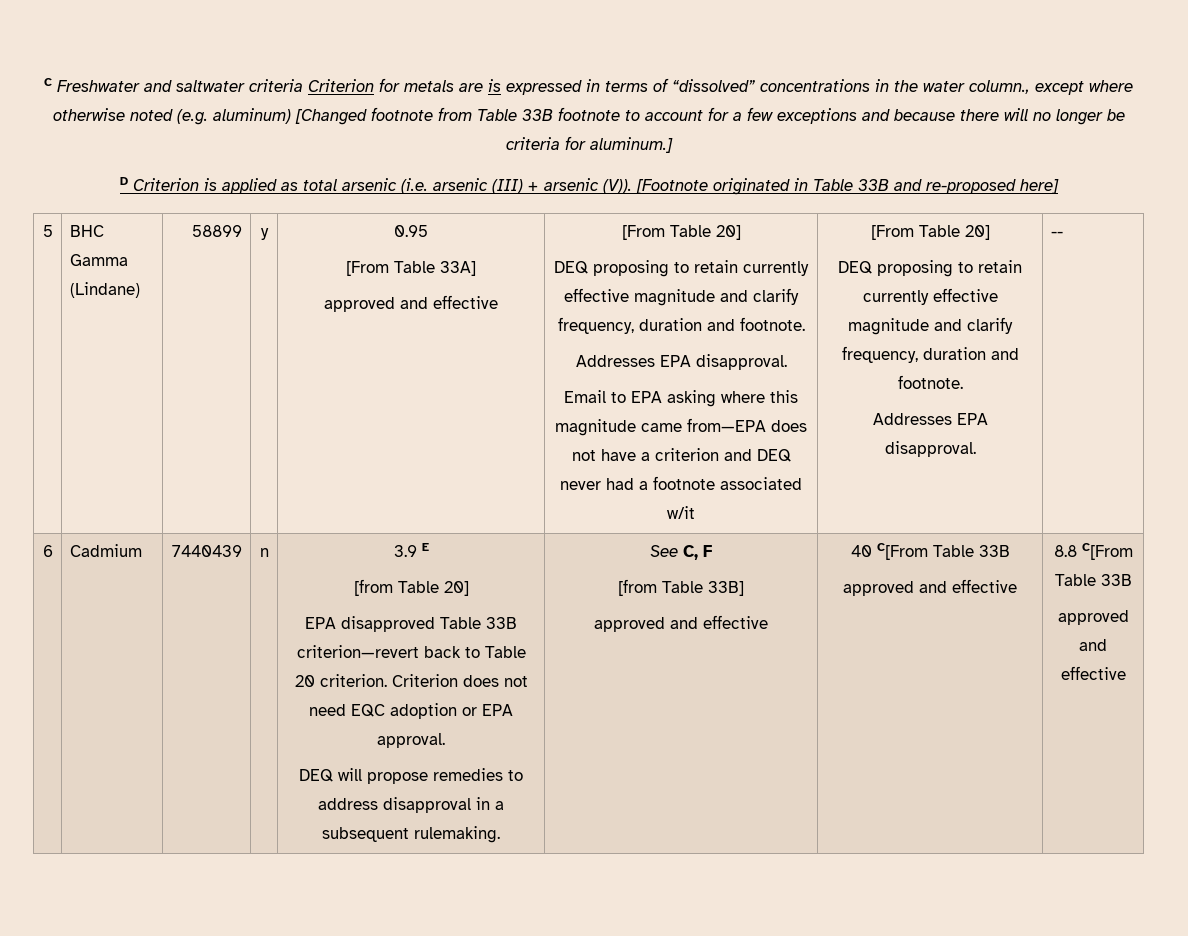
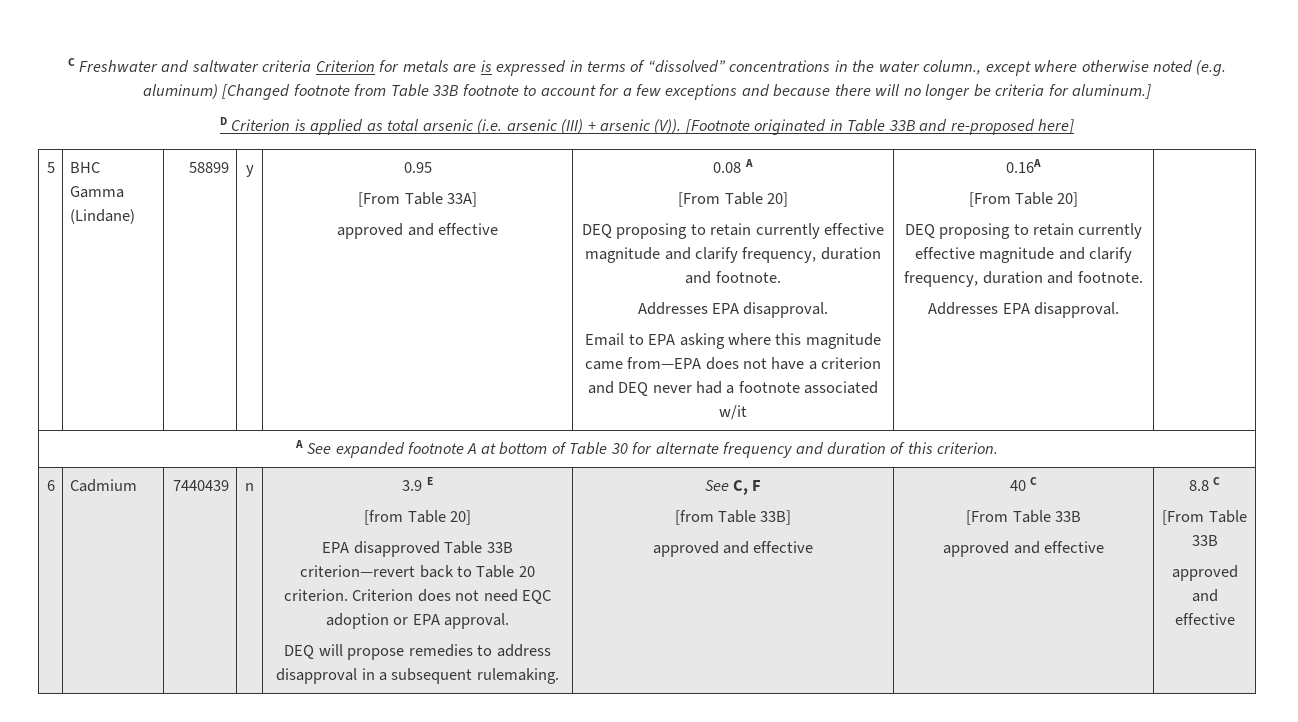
(498, 302) none -> [713,159,753,173] 0.08 A //
(695, 512) none -> [1006,159,1041,173] 0.16A //
[1050,231,1063,237] -- -> [294,440,999,458] // A See expanded footnote A at bottom of Table 30 for alternate frequency and duration of this criterion.
[876,543,928,560] C[From -> [1030,477,1038,485] [966,510,1009,525] C // [From
[1081,543,1133,560] C[From -> [1213,477,1221,485] [1162,510,1205,525] C // [From

